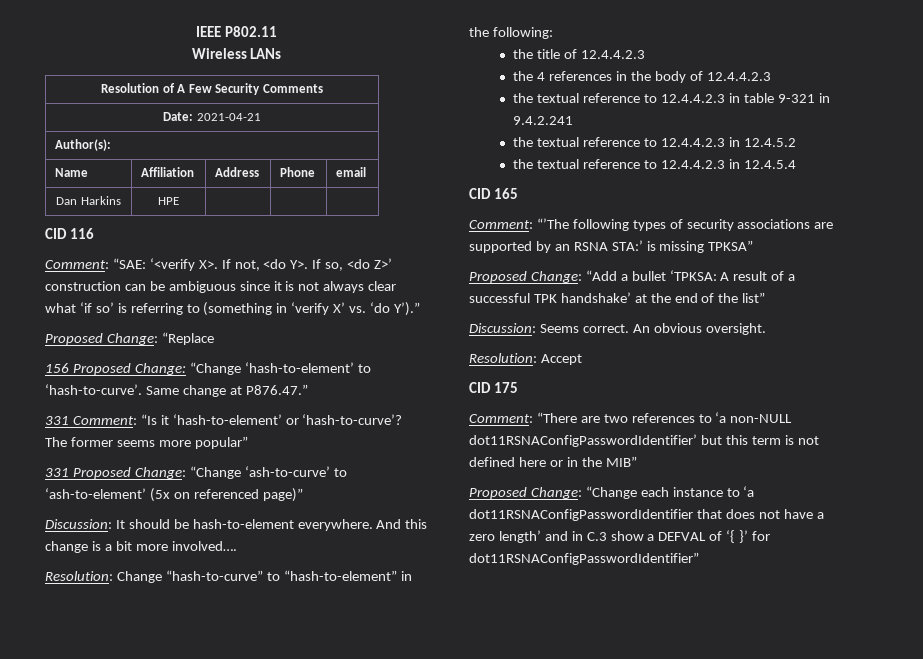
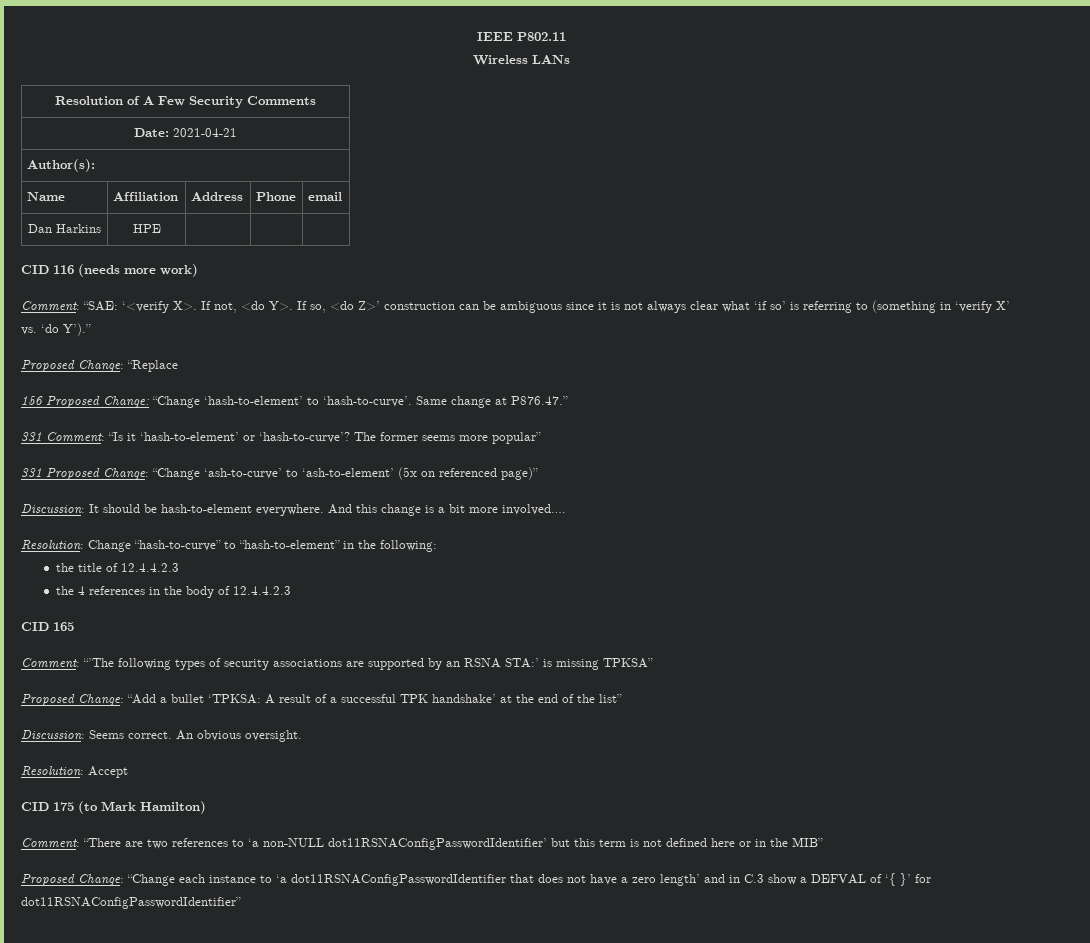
(94, 233) none -> [78,264,198,277] (needs more work)
[513,93,830,103] [513,116,574,125] [513,137,796,147] [513,159,796,169] // the textual reference to 12.4.4.2.3 in table 9-321 in 9.4.2.241 // the textual reference to 12.4.4.2.3 in 12.4.5.2 // the textual reference to 12.4.4.2.3 in 12.4.5.4 -> (291, 590) none
(518, 387) none -> [78,801,206,814] (to Mark Hamilton)

